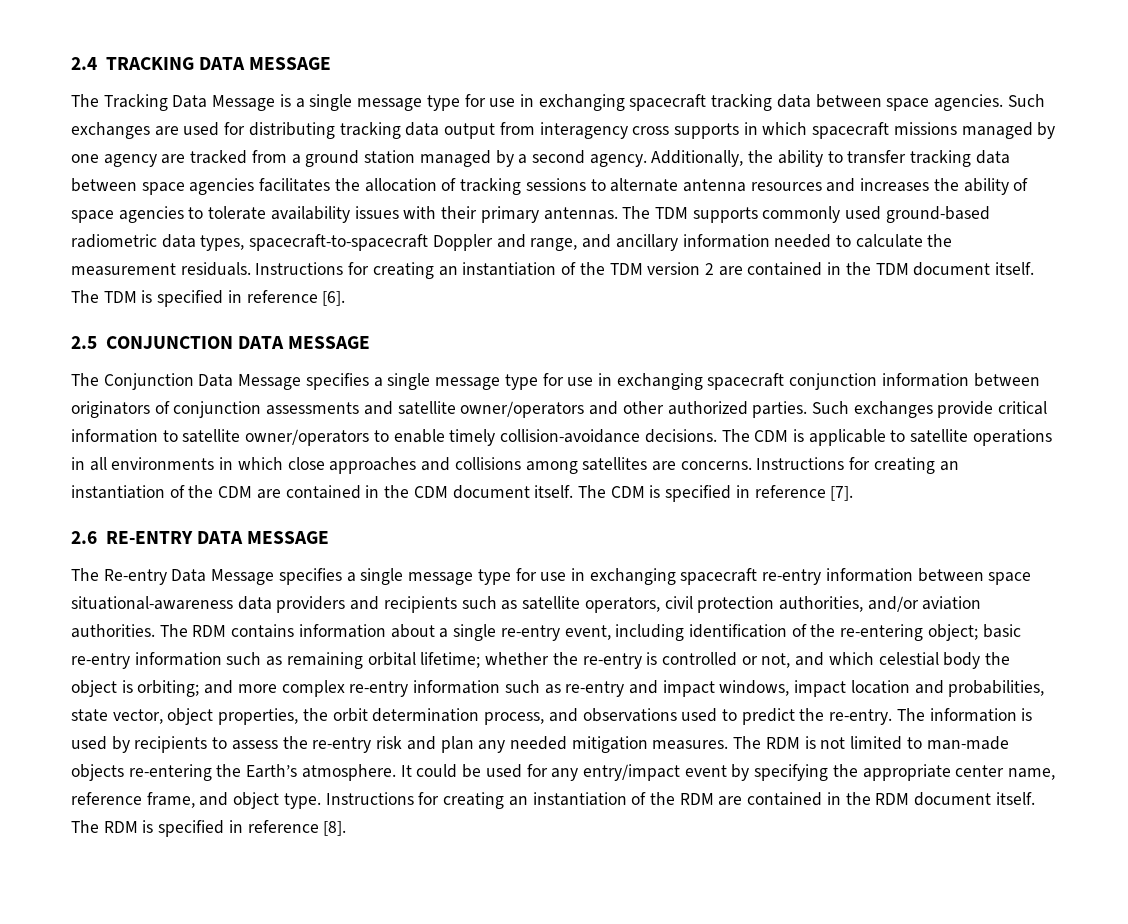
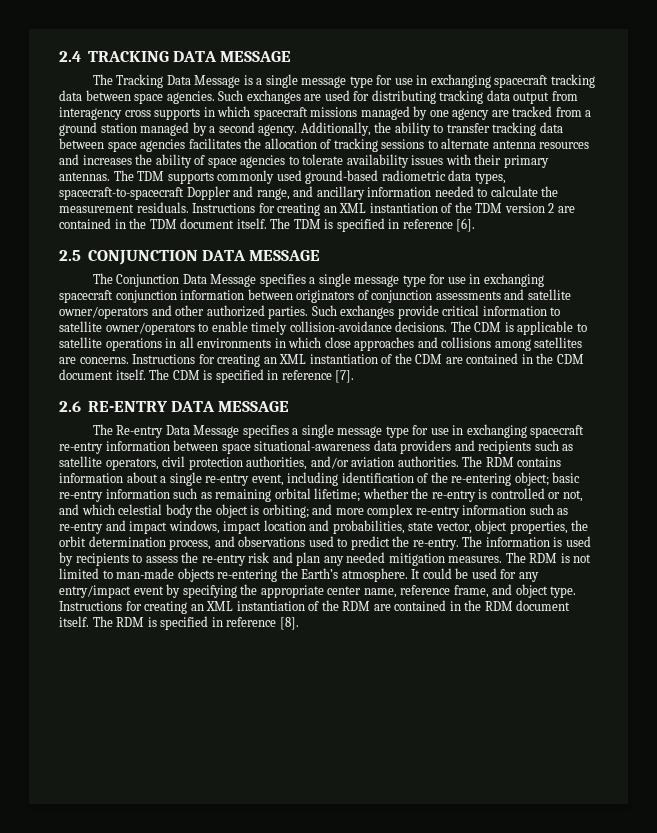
(458, 271) none -> [339,203,367,213] XML
(959, 466) none -> [279,354,307,364] XML
(528, 801) none -> [206,601,234,611] XML

